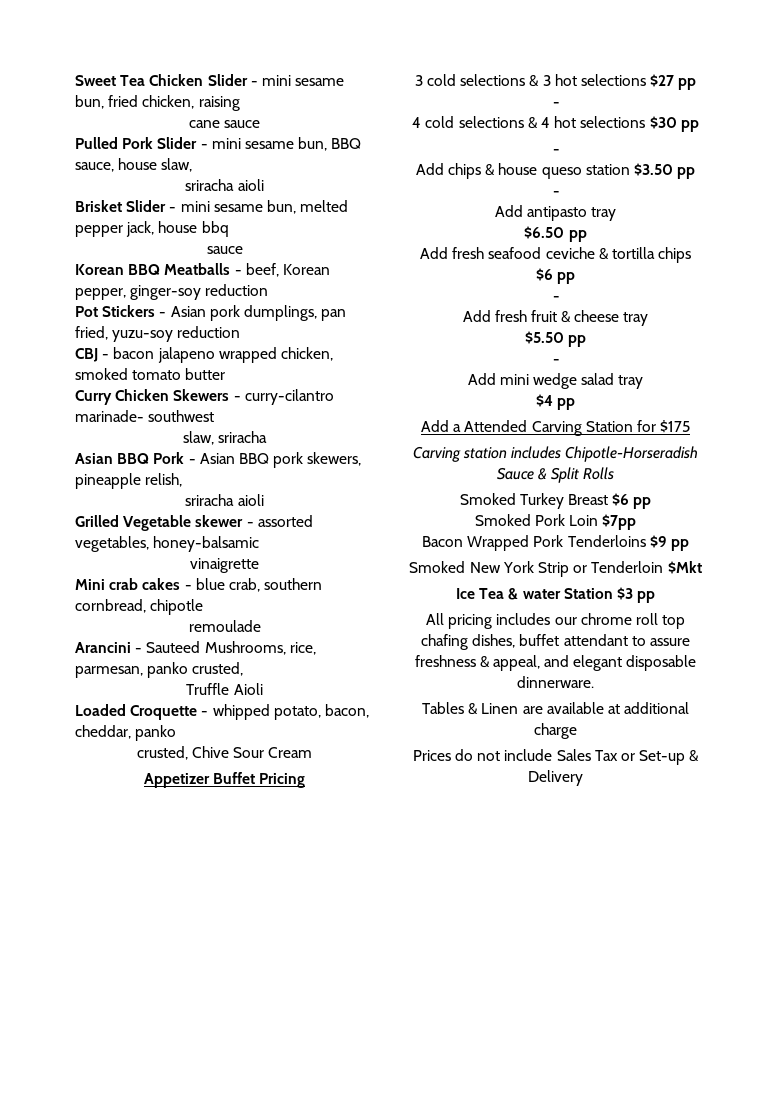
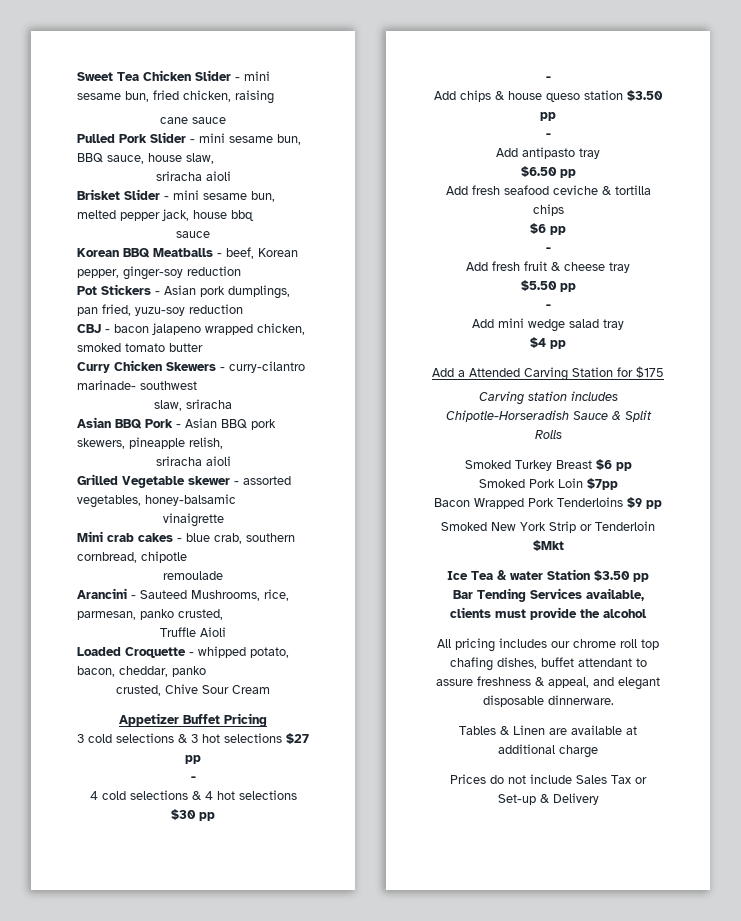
[616,587,656,603] $3 pp -> [594,570,649,582] [452,588,644,602] [450,607,647,620] $3.50 pp // Bar Tending Services available, clients must provide the alcohol

